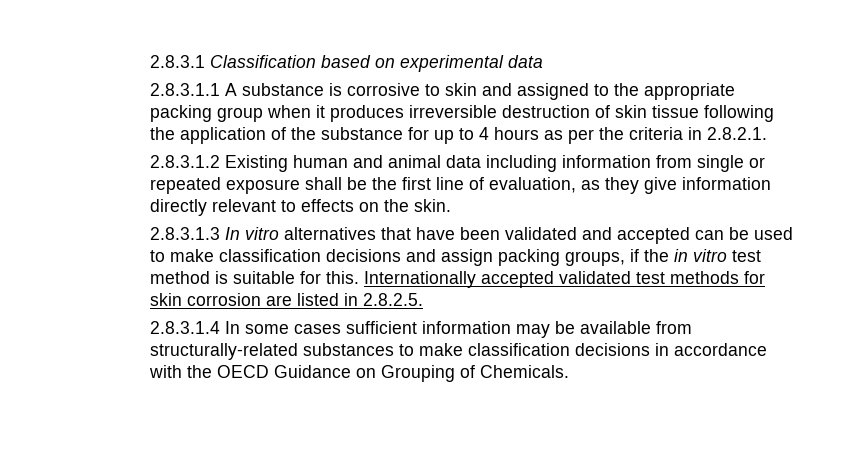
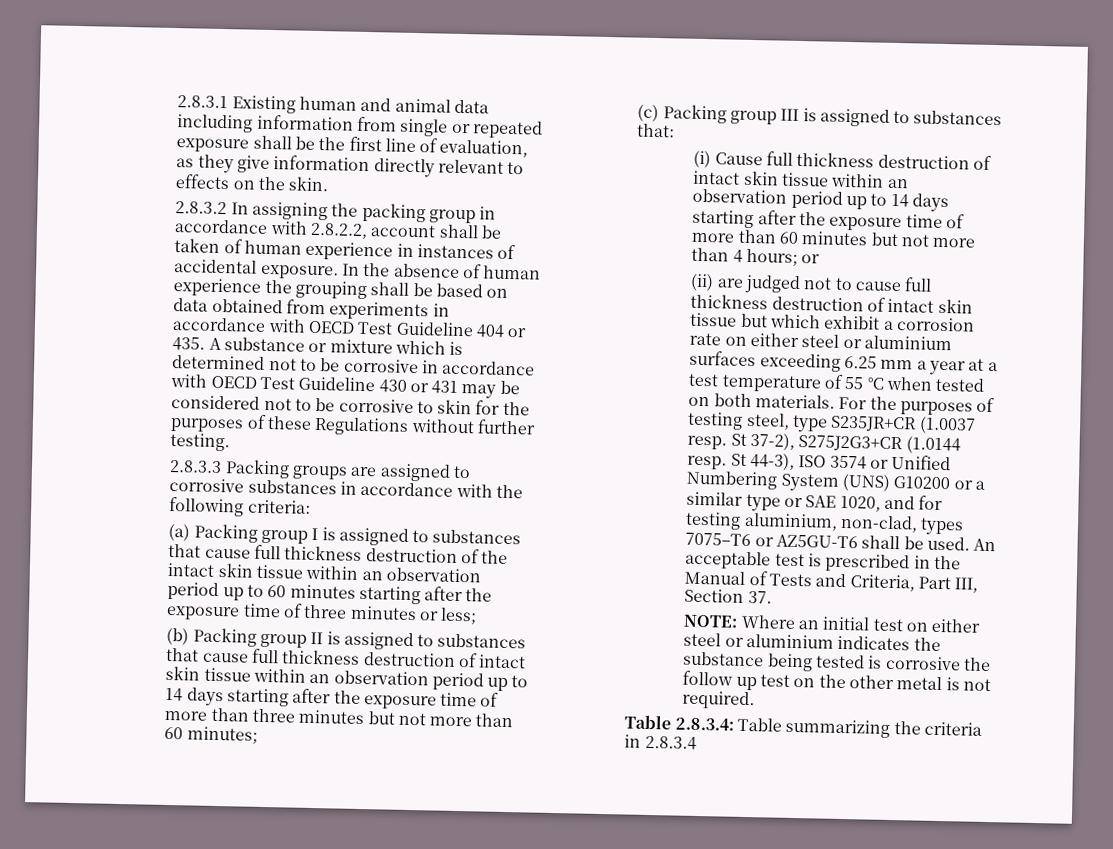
[210,55,544,72] [150,83,736,100] [150,105,775,122] [150,127,768,144] [150,155,221,168] Classification based on experimental data // 2.8.3.1.1 A substance is corrosive to skin and assigned to the appropriate packing group when it produces irreversible destruction of skin tissue following the application of the substance for up to 4 hours as per the criteria in 2.8.2.1. // 2.8.3.1.2 -> (229, 102) none
[150,227,794,244] [150,249,762,266] [150,271,766,288] [150,293,424,306] [150,321,693,338] [150,343,768,360] [149,365,570,382] 2.8.3.1.3 In vitro alternatives that have been validated and accepted can be used to make classification decisions and assign packing groups, if the in vitro test method is suitable for this. Internationally accepted validated test methods for skin corrosion are listed in 2.8.2.5. // 2.8.3.1.4 In some cases sufficient information may be available from structurally-related substances to make classification decisions in accordance with the OECD Guidance on Grouping of Chemicals. -> [175,201,497,224] [174,219,502,240] [174,238,517,261] [174,259,542,280] [173,278,509,300] [173,298,450,321] [172,317,527,338] [172,337,464,356] [172,355,536,376] [170,373,520,399] [171,394,530,416] [170,414,536,436] [170,432,231,452] [169,459,471,482] [169,477,523,499] [169,496,311,517] [168,523,522,546] [168,543,509,565] [167,562,481,583] [167,581,493,605] [166,603,478,625] [166,627,527,651] [166,647,527,669] [165,665,529,692] [165,687,500,710] [164,707,514,728] [164,726,258,744] [637,104,1003,127] [636,123,676,138] [693,150,993,170] [693,170,909,189] [692,188,950,213] [692,209,966,232] [691,229,976,248] [691,247,821,266] [690,273,933,295] [690,293,973,314] [690,312,976,332] [689,332,953,351] [689,350,998,376] [688,373,986,393] [688,393,996,416] [687,411,976,435] [687,433,961,455] [687,453,952,471] [686,470,986,492] [686,491,944,512] [685,511,965,536] [685,532,997,552] [685,550,962,573] [684,570,979,593] [684,588,772,604] [683,614,982,633] [683,632,941,652] [683,651,992,672] [682,670,992,692] [682,690,756,710] [624,714,982,739] [624,734,697,750] 2.8.3.2 In assigning the packing group in accordance with 2.8.2.2, account shall be taken of human experience in instances of accidental exposure. In the absence of human experience the grouping shall be based on data obtained from experiments in accordance with OECD Test Guideline 404 or 435. A substance or mixture which is determined not to be corrosive in accordance with OECD Test Guideline 430 or 431 may be considered not to be corrosive to skin for the purposes of these Regulations without further testing. // 2.8.3.3 Packing groups are assigned to corrosive substances in accordance with the following criteria: // (a) Packing group I is assigned to substances that cause full thickness destruction of the intact skin tissue within an observation period up to 60 minutes starting after the exposure time of three minutes or less; // (b) Packing group II is assigned to substances that cause full thickness destruction of intact skin tissue within an observation period up to 14 days starting after the exposure time of more than three minutes but not more than 60 minutes; // (c) Packing group III is assigned to substances that: // (i) Cause full thickness destruction of intact skin tissue within an observation period up to 14 days starting after the exposure time of more than 60 minutes but not more than 4 hours; or // (ii) are judged not to cause full thickness destruction of intact skin tissue but which exhibit a corrosion rate on either steel or aluminium surfaces exceeding 6.25 mm a year at a test temperature of 55 °C when tested on both materials. For the purposes of testing steel, type S235JR+CR (1.0037 resp. St 37-2), S275J2G3+CR (1.0144 resp. St 44-3), ISO 3574 or Unified Numbering System (UNS) G10200 or a similar type or SAE 1020, and for testing aluminium, non-clad, types 7075–T6 or AZ5GU-T6 shall be used. An acceptable test is prescribed in the Manual of Tests and Criteria, Part III, Section 37. // NOTE: Where an initial test on either steel or aluminium indicates the substance being tested is corrosive the follow up test on the other metal is not required. // Table 2.8.3.4: Table summarizing the criteria in 2.8.3.4

